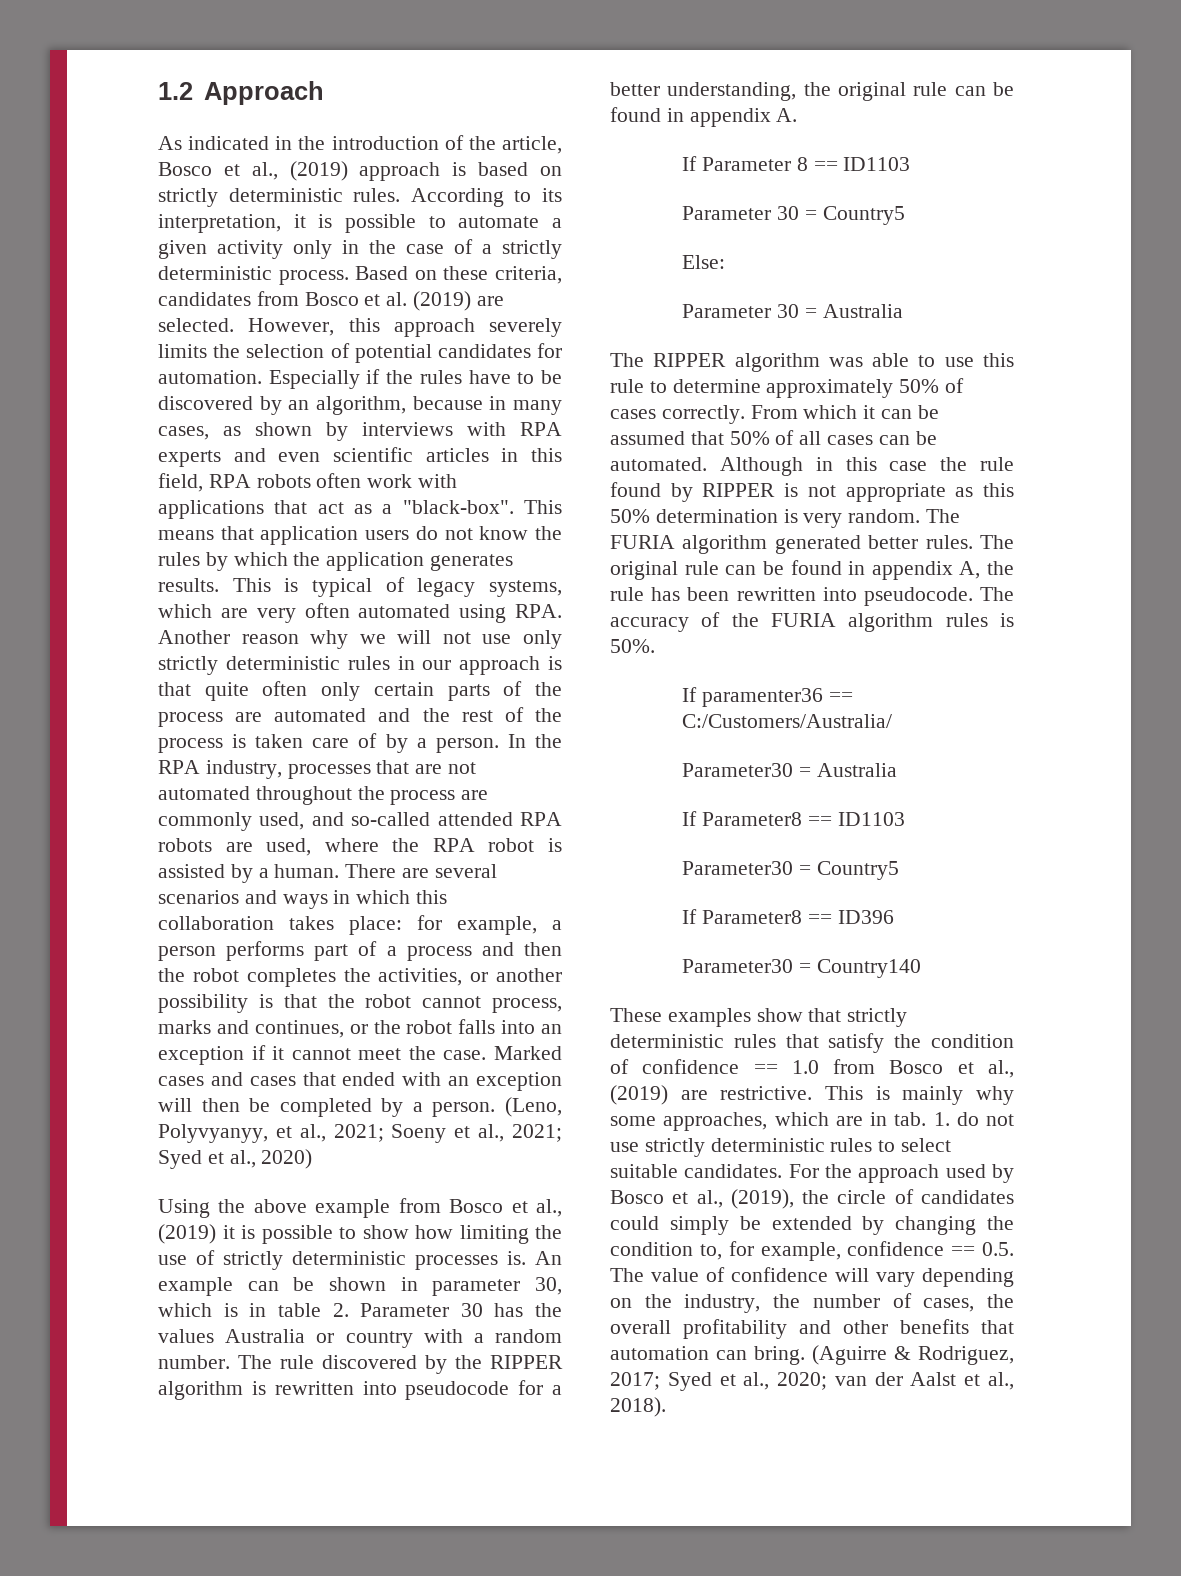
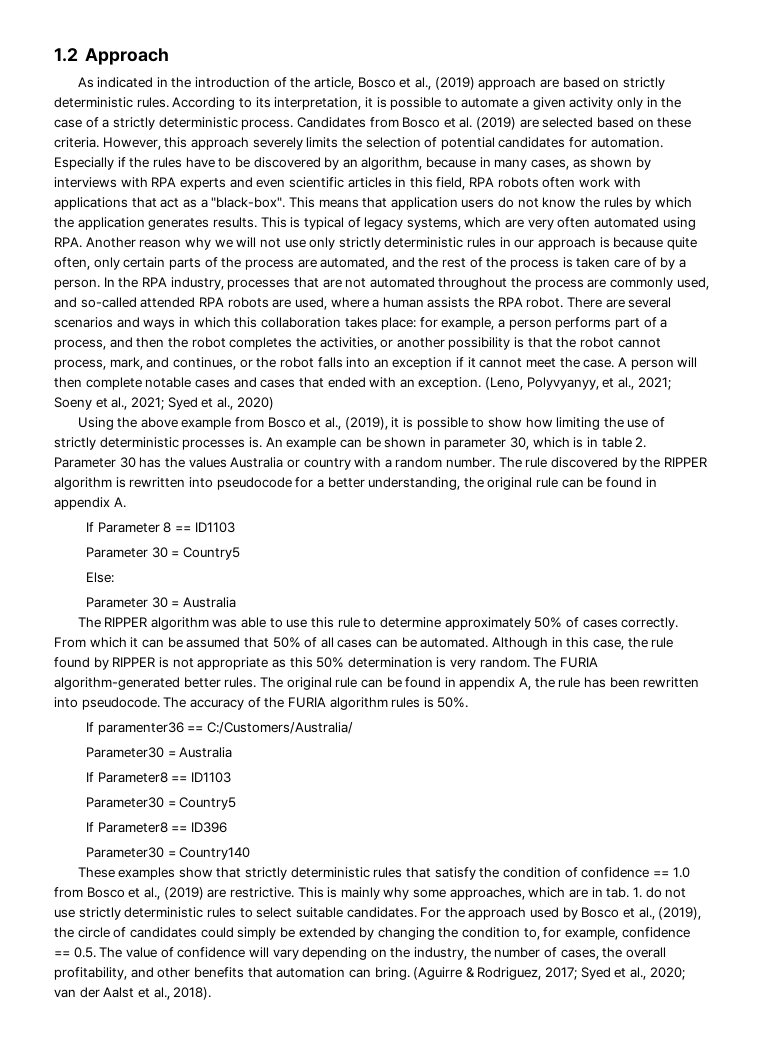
[452,162,467,176] is -> [539,79,559,88] are
[355,266,562,284] [158,292,251,306] Based on these criteria, candidates -> [296,117,366,128] Candidates
[158,318,234,332] selected. -> [542,117,692,128] [54,137,99,148] selected based on these criteria.
[158,681,308,701] that quite often -> [613,237,697,250] [54,257,90,270] because quite often,
[274,708,367,722] automated -> [320,257,389,270] automated,
[392,838,562,852] [158,864,340,883] the RPA robot is assisted by a human. -> [372,297,564,308] a human assists the RPA robot.
[406,946,472,961] process -> [54,339,106,350] process,
[158,1020,211,1034] marks -> [109,357,143,370] mark,
[494,1046,562,1060] Marked -> [617,357,698,370] [54,377,192,390] A person will then complete notable
[476,1072,562,1091] [158,1098,496,1117] exception will then be completed by a person. -> [418,377,482,390] exception.
[158,1224,216,1244] (2019) -> [344,417,388,430] (2019),
[889,461,928,471] case -> [592,639,624,650] case,
[682,535,861,554] algorithm generated -> [54,677,180,690] algorithm-generated
[683,1319,787,1339] profitability -> [54,967,127,980] profitability,

